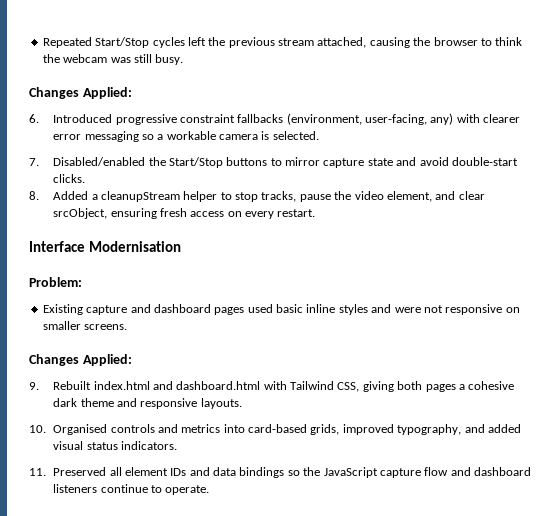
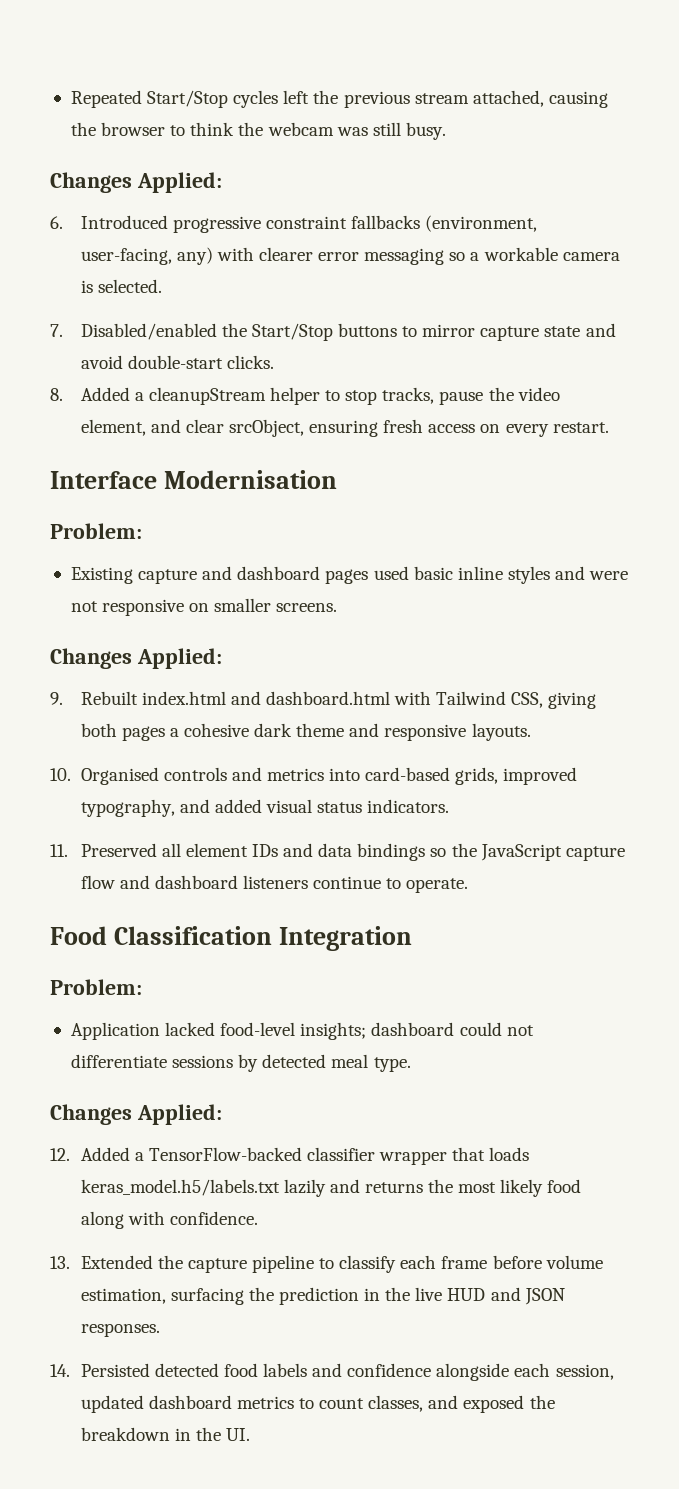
(210, 490) none -> [50,926,412,951] [50,979,142,995] [70,1022,534,1040] [70,1054,411,1072] [50,1104,222,1125] [50,1147,530,1165] [80,1179,582,1197] [80,1211,258,1229] [50,1255,603,1273] [80,1287,565,1305] [80,1323,160,1337] [50,1363,614,1381] [80,1395,555,1413] [80,1427,250,1441] // Food Classification Integration // Problem: // Application lacked food-level insights; dashboard could not differentiate sessions by detected meal type. // Changes Applied: // 12. Added a TensorFlow-backed classifier wrapper that loads keras_model.h5/labels.txt lazily and returns the most likely food along with confidence. // 13. Extended the capture pipeline to classify each frame before volume estimation, surfacing the prediction in the live HUD and JSON responses. // 14. Persisted detected food labels and confidence alongside each session, updated dashboard metrics to count classes, and exposed the breakdown in the UI.

